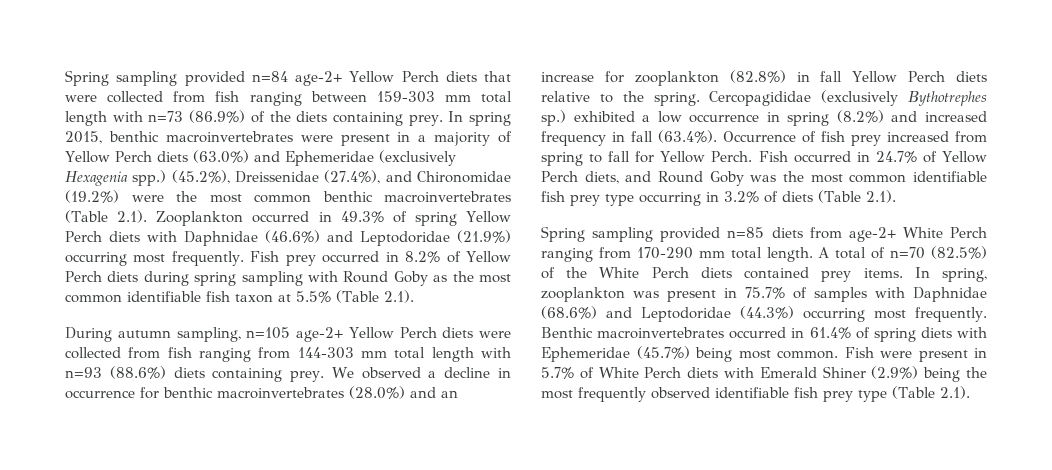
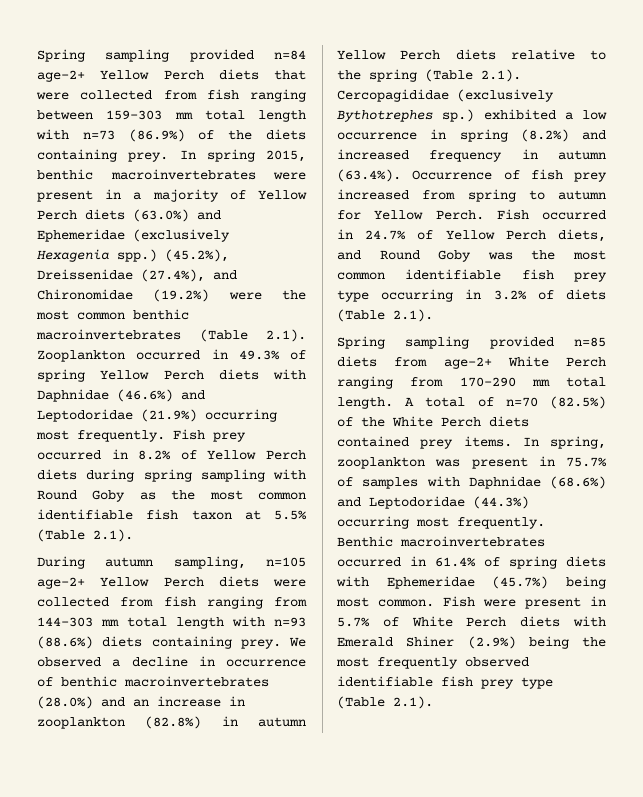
[140,387,159,399] for -> [37,677,53,687] of
[604,71,624,83] for -> [229,696,245,706] in
[820,71,843,82] fall -> [258,717,306,727] autumn
[653,92,700,106] spring. -> [369,69,521,82] spring (Table 2.1).
[631,131,653,142] fall -> [558,150,606,160] autumn
[608,151,631,162] fall -> [558,190,606,200] autumn

